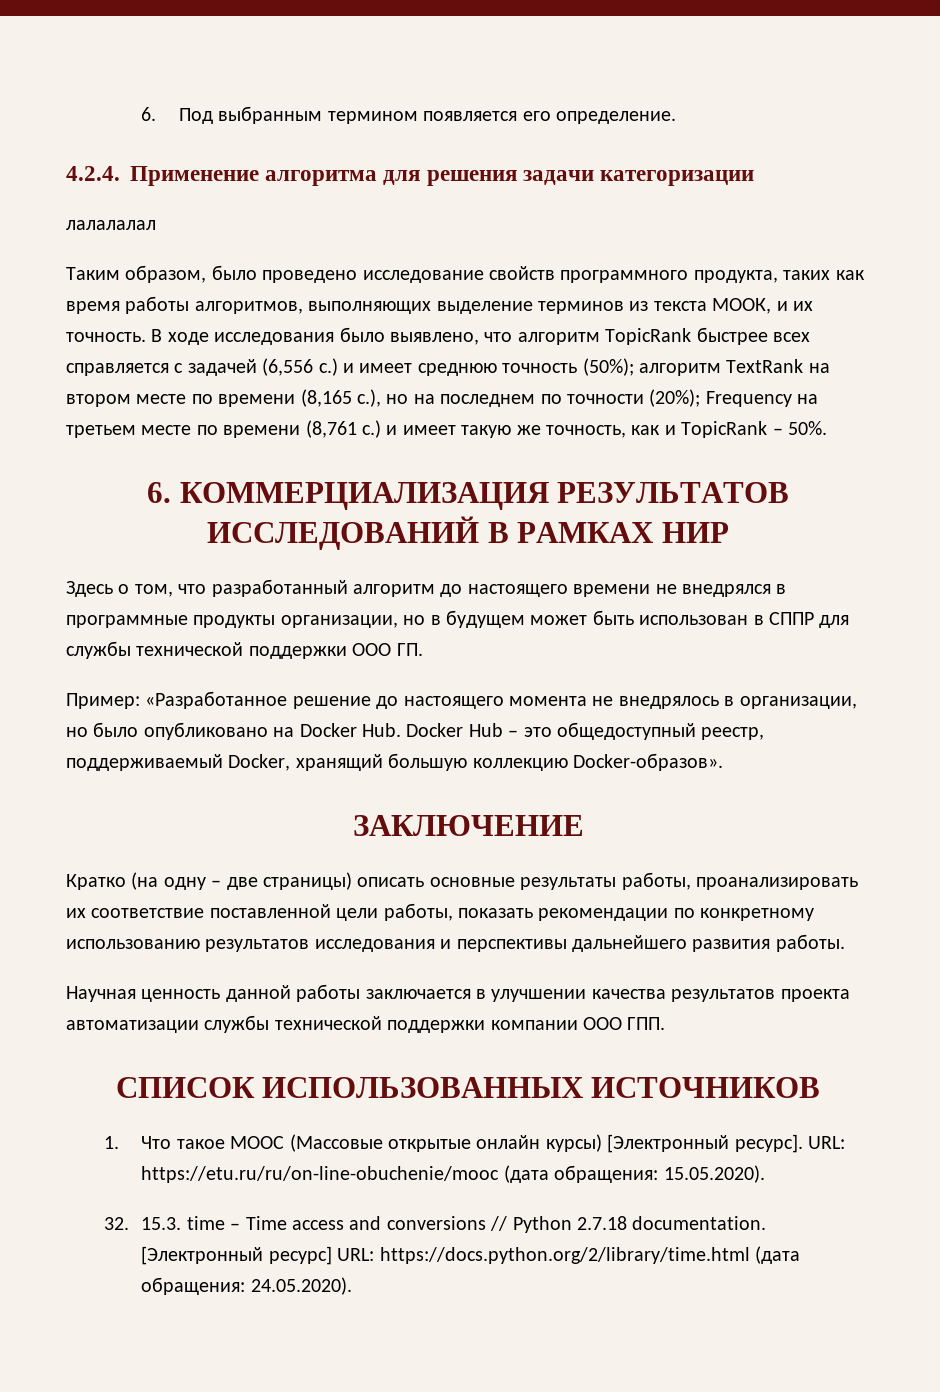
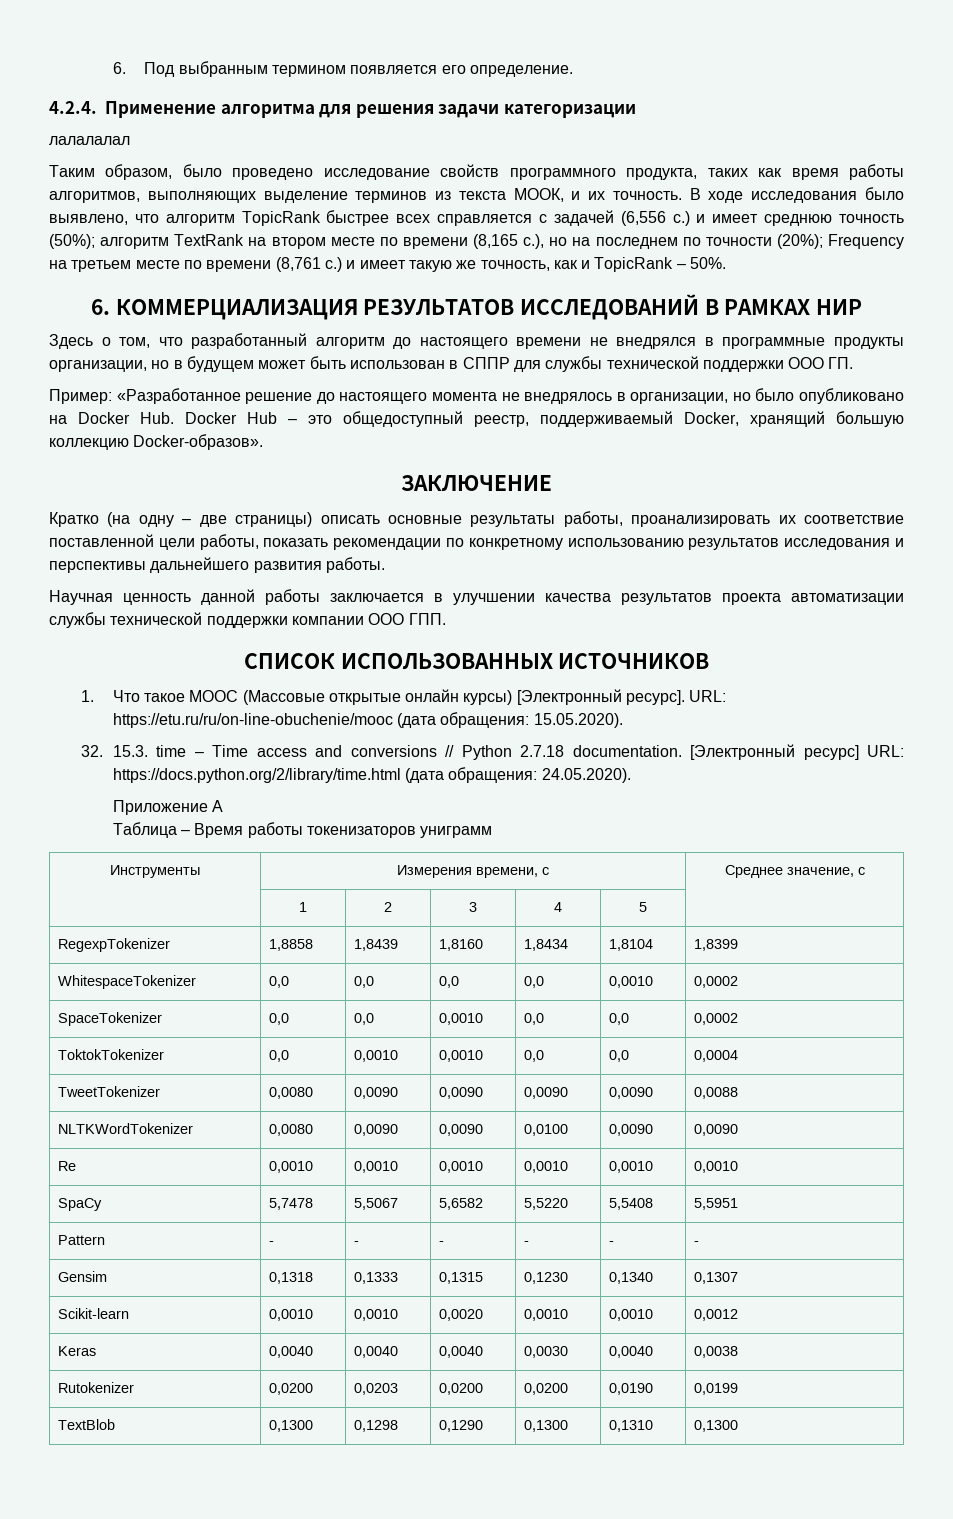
(352, 1286) none -> [112,800,223,815] [112,822,493,838] [110,865,200,878] [397,865,549,878] [724,865,865,878] [299,902,307,912] [384,902,392,912] [469,902,477,912] [554,902,562,912] [639,902,647,912] [57,938,170,952] [268,939,313,951] [353,939,398,951] [438,939,483,951] [523,939,568,951] [608,939,653,951] [693,939,738,951] [57,975,196,989] [268,976,289,988] [353,976,374,988] [438,976,459,988] [523,976,544,988] [608,976,653,988] [693,976,738,988] [57,1012,162,1026] [268,1013,289,1025] [353,1013,374,1025] [438,1013,483,1025] [523,1013,544,1025] [608,1013,629,1025] [693,1013,738,1025] [57,1049,164,1060] [268,1050,289,1062] [353,1050,398,1062] [438,1050,483,1062] [523,1050,544,1062] [608,1050,629,1062] [693,1050,738,1062] [57,1086,160,1097] [268,1087,313,1099] [353,1087,398,1099] [438,1087,483,1099] [523,1087,568,1099] [608,1087,653,1099] [693,1087,738,1099] [57,1123,193,1134] [268,1124,313,1136] [353,1124,398,1136] [438,1124,483,1136] [523,1124,568,1136] [608,1124,653,1136] [693,1124,738,1136] [57,1161,76,1171] [268,1161,313,1173] [353,1161,398,1173] [438,1161,483,1173] [523,1161,568,1173] [608,1161,653,1173] [693,1161,738,1173] [57,1198,102,1211] [268,1198,313,1210] [353,1198,398,1210] [438,1198,483,1210] [523,1198,568,1210] [608,1198,653,1210] [693,1198,738,1210] [57,1235,105,1245] [268,1241,274,1245] [353,1241,359,1245] [438,1241,444,1245] [523,1241,529,1245] [608,1241,614,1245] [693,1241,699,1245] [57,1271,107,1282] [268,1272,313,1284] [353,1272,398,1284] [438,1272,483,1284] [523,1272,568,1284] [608,1272,653,1284] [693,1272,738,1284] [57,1308,129,1319] [268,1309,313,1321] [353,1309,398,1321] [438,1309,483,1321] [523,1309,568,1321] [608,1309,653,1321] [693,1309,738,1321] [57,1346,96,1356] [268,1346,313,1358] [353,1346,398,1358] [438,1346,483,1358] [523,1346,568,1358] [608,1346,653,1358] [693,1346,738,1358] [57,1382,134,1393] [268,1383,313,1395] [353,1383,398,1395] [438,1383,483,1395] [523,1383,568,1395] [608,1383,653,1395] [693,1383,738,1395] [57,1419,115,1430] [268,1420,313,1432] [353,1420,398,1432] [438,1420,483,1432] [523,1420,568,1432] [608,1420,653,1432] [693,1420,738,1432] // Приложение А // Таблица – Время работы токенизаторов униграмм // Инструменты | Измерения времени, с | Среднее значение, с // | 1 | 2 | 3 | 4 | 5 | // RegexpTokenizer | 1,8858 | 1,8439 | 1,8160 | 1,8434 | 1,8104 | 1,8399 // WhitespaceTokenizer | 0,0 | 0,0 | 0,0 | 0,0 | 0,0010 | 0,0002 // SpaceTokenizer | 0,0 | 0,0 | 0,0010 | 0,0 | 0,0 | 0,0002 // ToktokTokenizer | 0,0 | 0,0010 | 0,0010 | 0,0 | 0,0 | 0,0004 // TweetTokenizer | 0,0080 | 0,0090 | 0,0090 | 0,0090 | 0,0090 | 0,0088 // NLTKWordTokenizer | 0,0080 | 0,0090 | 0,0090 | 0,0100 | 0,0090 | 0,0090 // Re | 0,0010 | 0,0010 | 0,0010 | 0,0010 | 0,0010 | 0,0010 // SpaCy | 5,7478 | 5,5067 | 5,6582 | 5,5220 | 5,5408 | 5,5951 // Pattern | - | - | - | - | - | - // Gensim | 0,1318 | 0,1333 | 0,1315 | 0,1230 | 0,1340 | 0,1307 // Scikit-learn | 0,0010 | 0,0010 | 0,0020 | 0,0010 | 0,0010 | 0,0012 // Keras | 0,0040 | 0,0040 | 0,0040 | 0,0030 | 0,0040 | 0,0038 // Rutokenizer | 0,0200 | 0,0203 | 0,0200 | 0,0200 | 0,0190 | 0,0199 // TextBlob | 0,1300 | 0,1298 | 0,1290 | 0,1300 | 0,1310 | 0,1300

